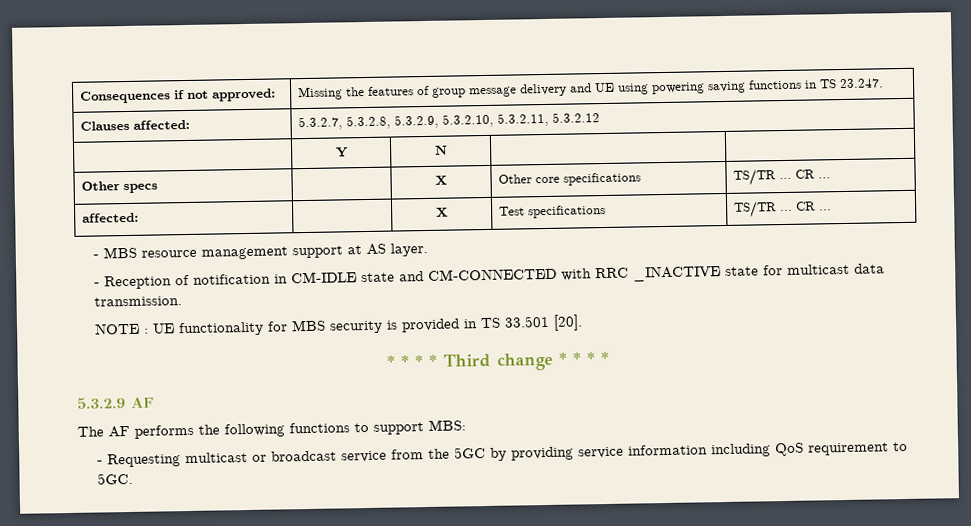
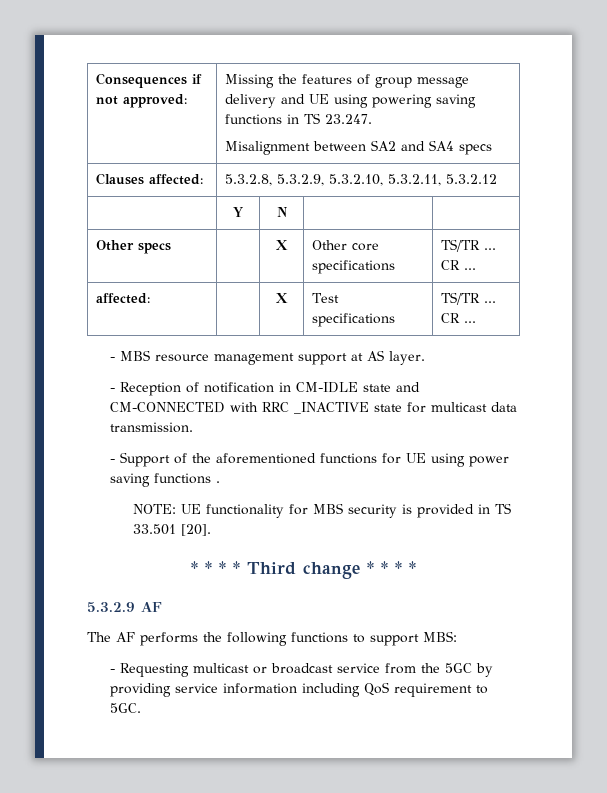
(885, 83) none -> [224,140,492,155] // Misalignment between SA2 and SA4 specs
[298,116,344,131] 5.3.2.7, -> (203, 179) none
[93,322,149,335] NOTE : -> [109,452,509,467] [109,473,220,487] [132,504,176,514] - Support of the aforementioned functions for UE using power saving functions . // NOTE:

